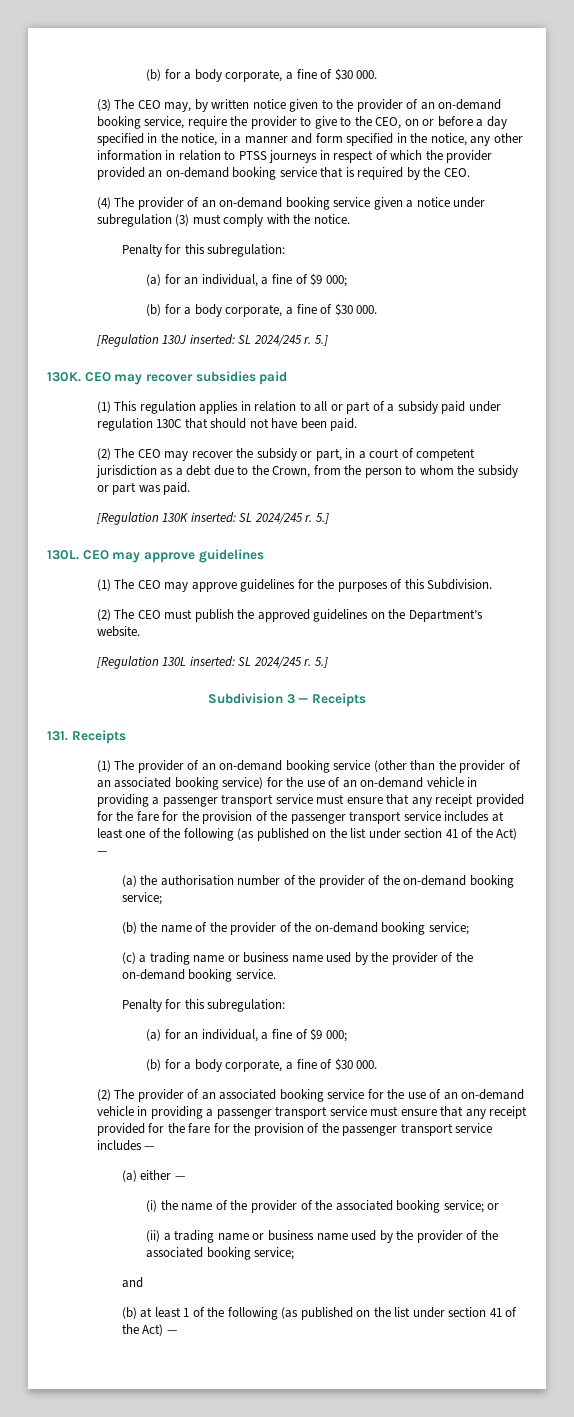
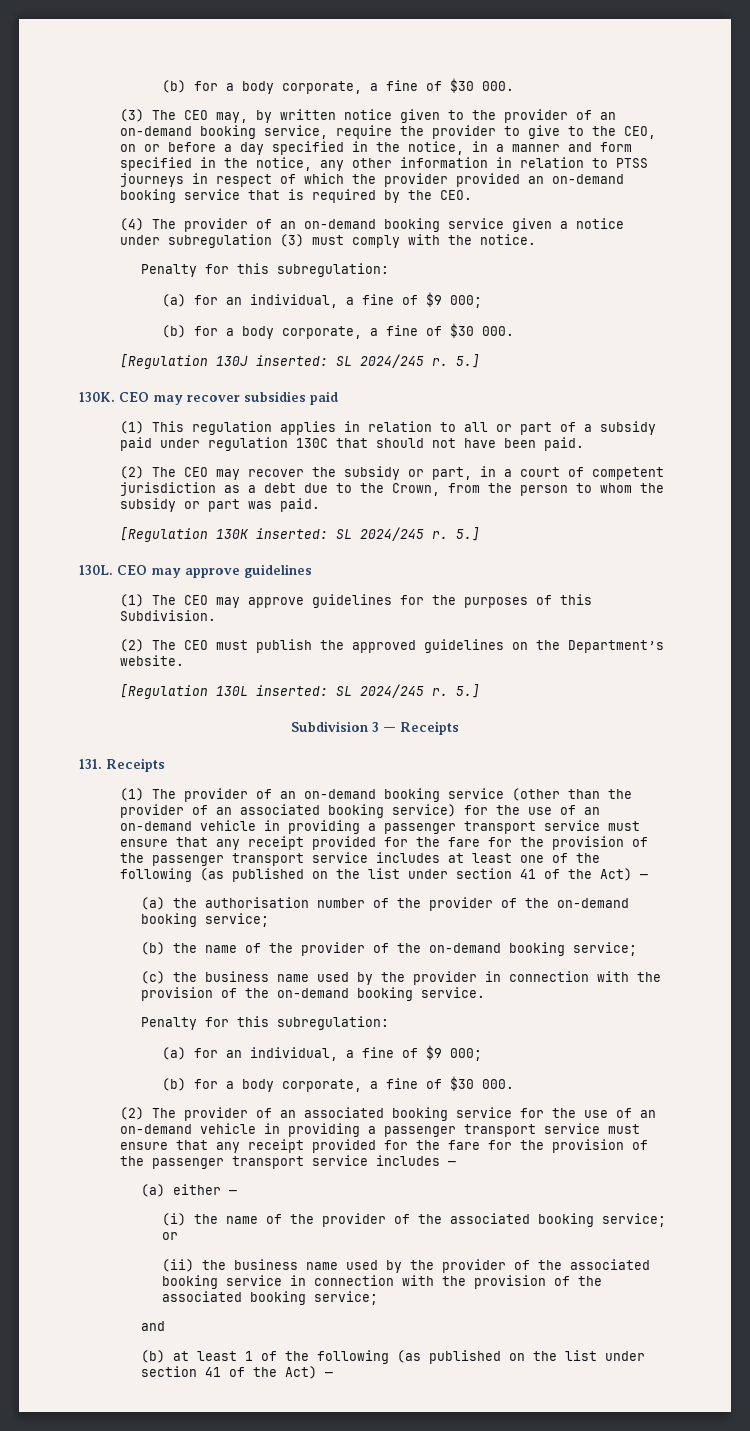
[139,952,438,965] a trading name or business name used by the provider -> [173,971,662,985] [141,987,214,1001] the business name used by the provider in connection with the provision
[163,1230,265,1243] a trading name or -> [201,1260,226,1270] the
(251, 1253) none -> [225,1275,602,1289] [161,1291,306,1305] service in connection with the provision of the associated booking

